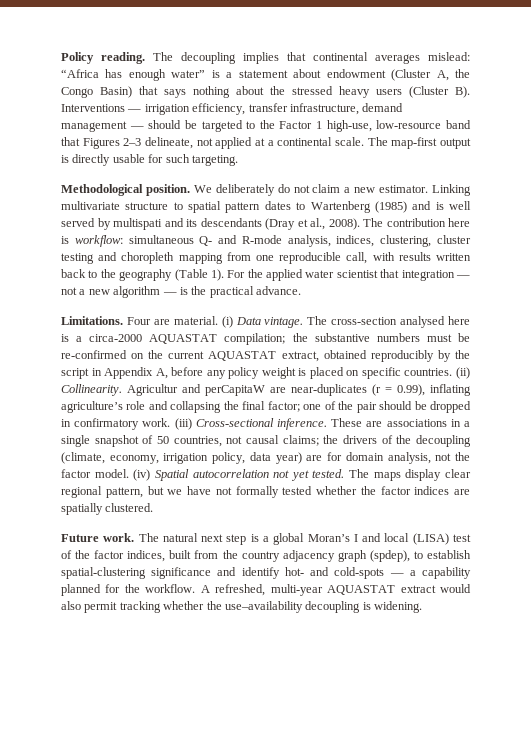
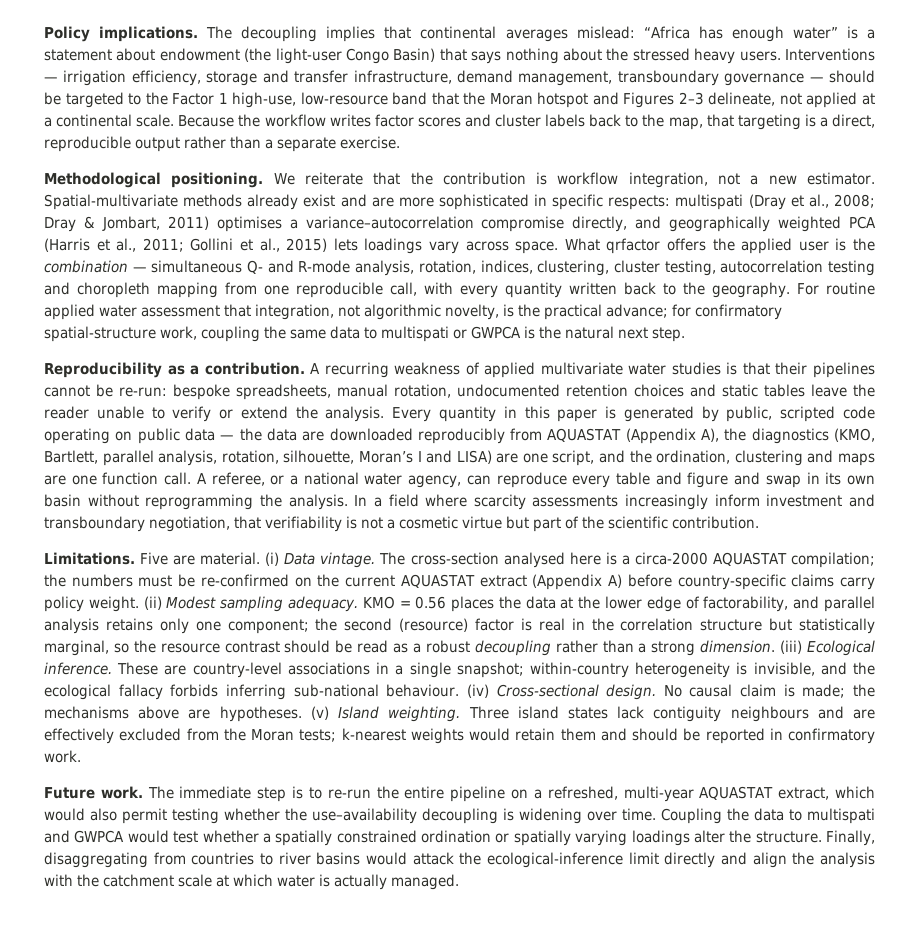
[101,52,145,64] reading. -> [99,26,199,42] implications.
[391,69,470,81] (Cluster A, the -> [244,48,342,64] (the light-user
[376,86,470,98] users (Cluster B). -> [739,51,781,61] users.
(246, 109) none -> [206,70,289,86] storage and
[61,121,127,132] management -> [518,70,805,86] management, transboundary governance
(80, 141) none -> [463,92,619,108] the Moran hotspot and
[367,137,471,149] [61,154,238,166] [61,184,471,196] [61,201,472,213] [61,218,470,230] [61,235,123,247] The map-first output is directly usable for such targeting. // Methodological position. We deliberately do not claim a new estimator. Linking multivariate structure to spatial pattern dates to Wartenberg (1985) and is well served by multispati and its descendants (Dray et al., 2008). The contribution here is workflow: -> [178,114,876,130] [44,136,400,152] [44,172,876,188] [44,194,875,210] [44,216,876,232] [44,238,876,254] [44,260,147,273] Because the workflow writes factor scores and cluster labels back to the map, that targeting is a direct, reproducible output rather than a separate exercise. // Methodological positioning. We reiterate that the contribution is workflow integration, not a new estimator. Spatial-multivariate methods already exist and are more sophisticated in specific respects: multispati (Dray et al., 2008; Dray & Jombart, 2011) optimises a variance–autocorrelation compromise directly, and geographically weighted PCA (Harris et al., 2011; Gollini et al., 2015) lets loadings vary across space. What qrfactor offers the applied user is the combination —
(331, 241) none -> [418,260,476,274] rotation,
(471, 239) none -> [664,260,824,276] testing, autocorrelation
[398,252,431,261] results -> [460,282,563,298] every quantity
[119,269,470,281] [61,286,301,298] geography (Table 1). For the applied water scientist that integration — not a new algorithm — is the practical advance. -> [712,282,875,298] [44,304,782,320] [44,326,685,342] [44,362,875,378] [44,384,875,400] [44,406,876,422] [44,428,875,444] [44,450,875,466] [44,472,875,488] [44,494,875,510] [44,516,759,532] geography. For routine applied water assessment that integration, not algorithmic novelty, is the practical advance; for confirmatory spatial-structure work, coupling the same data to multispati or GWPCA is the natural next step. // Reproducibility as a contribution. A recurring weakness of applied multivariate water studies is that their pipelines cannot be re-run: bespoke spreadsheets, manual rotation, undocumented retention choices and static tables leave the reader unable to verify or extend the analysis. Every quantity in this paper is generated by public, scripted code operating on public data — the data are downloaded reproducibly from AQUASTAT (Appendix A), the diagnostics (KMO, Bartlett, parallel analysis, rotation, silhouette, Moran’s I and LISA) are one script, and the ordination, clustering and maps are one function call. A referee, or a national water agency, can reproduce every table and figure and swap in its own basin without reprogramming the analysis. In a field where scarcity assessments increasingly inform investment and transboundary negotiation, that verifiability is not a cosmetic virtue but part of the scientific contribution.
[126,317,151,325] Four -> [140,552,169,565] Five
[314,333,370,342] substantive -> (66, 580) none
[281,350,470,362] [61,367,471,379] [61,384,471,396] [61,401,471,413] [61,418,274,430] extract, obtained reproducibly by the script in Appendix A, before any policy weight is placed on specific countries. (ii) Collinearity. Agricultur and perCapitaW are near-duplicates (r = 0.99), inflating agriculture’s role and collapsing the final factor; one of the pair should be dropped in confirmatory work. (iii) Cross-sectional -> [479,574,875,590] [44,596,875,612] [44,618,875,634] [44,640,876,656] extract (Appendix A) before country-specific claims carry policy weight. (ii) Modest sampling adequacy. KMO = 0.56 places the data at the lower edge of factorability, and parallel analysis retains only one component; the second (resource) factor is real in the correlation structure but statistically marginal, so the resource contrast should be read as a robust decoupling rather than a strong dimension. (iii) Ecological
(383, 424) none -> [192,662,282,678] country-level
[94,435,472,447] [61,452,471,464] [61,469,471,481] [61,486,470,498] [61,503,154,515] [61,533,471,545] [61,550,471,562] [61,567,472,579] [61,584,210,596] snapshot of 50 countries, not causal claims; the drivers of the decoupling (climate, economy, irrigation policy, data year) are for domain analysis, not the factor model. (iv) Spatial autocorrelation not yet tested. The maps display clear regional pattern, but we have not formally tested whether the factor indices are spatially clustered. // Future work. The natural next step is a global Moran’s I and local (LISA) test of the factor indices, built from the country adjacency graph (spdep), to establish spatial-clustering significance and identify hot- and cold-spots — a capability planned for the workflow. A -> [456,662,875,678] [44,684,875,700] [44,706,875,722] [44,728,875,744] [44,750,81,763] [44,786,542,802] snapshot; within-country heterogeneity is invisible, and the ecological fallacy forbids inferring sub-national behaviour. (iv) Cross-sectional design. No causal claim is made; the mechanisms above are hypotheses. (v) Island weighting. Three island states lack contiguity neighbours and are effectively excluded from the Moran tests; k-nearest weights would retain them and should be reported in confirmatory work. // Future work. The immediate step is to re-run the entire pipeline on a
[400,585,436,593] extract -> [778,786,875,800] extract, which
[119,601,161,613] tracking -> [172,808,219,824] testing
[374,601,422,613] widening. -> [519,808,875,824] [44,830,876,846] [44,852,875,868] [44,874,459,890] widening over time. Coupling the data to multispati and GWPCA would test whether a spatially constrained ordination or spatially varying loadings alter the structure. Finally, disaggregating from countries to river basins would attack the ecological-inference limit directly and align the analysis with the catchment scale at which water is actually managed.

